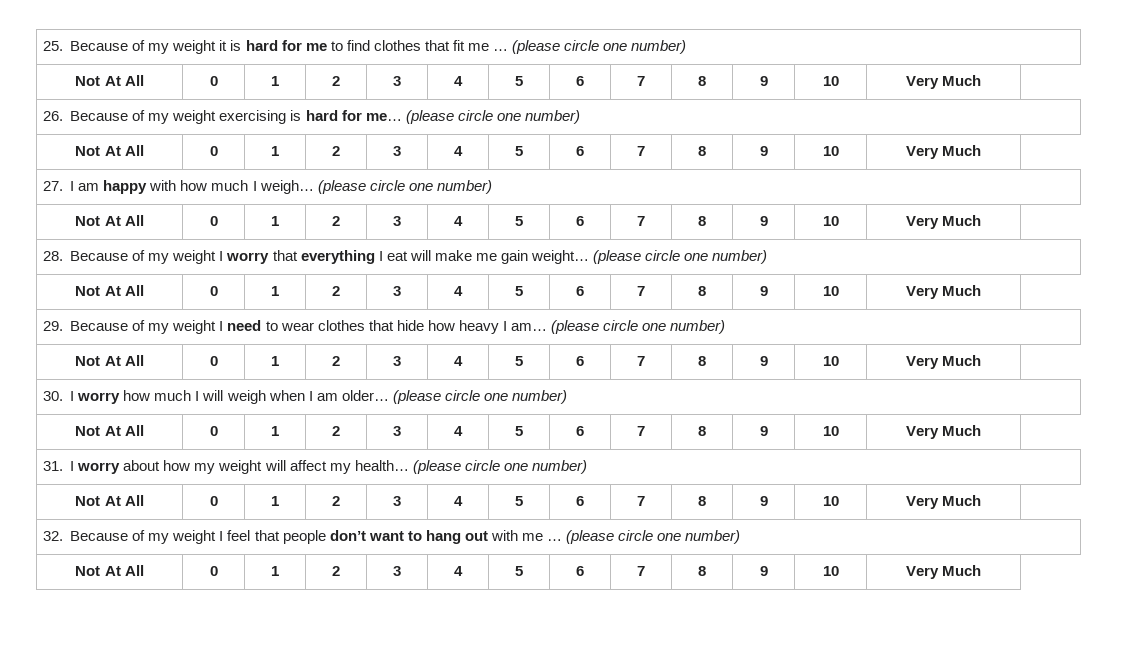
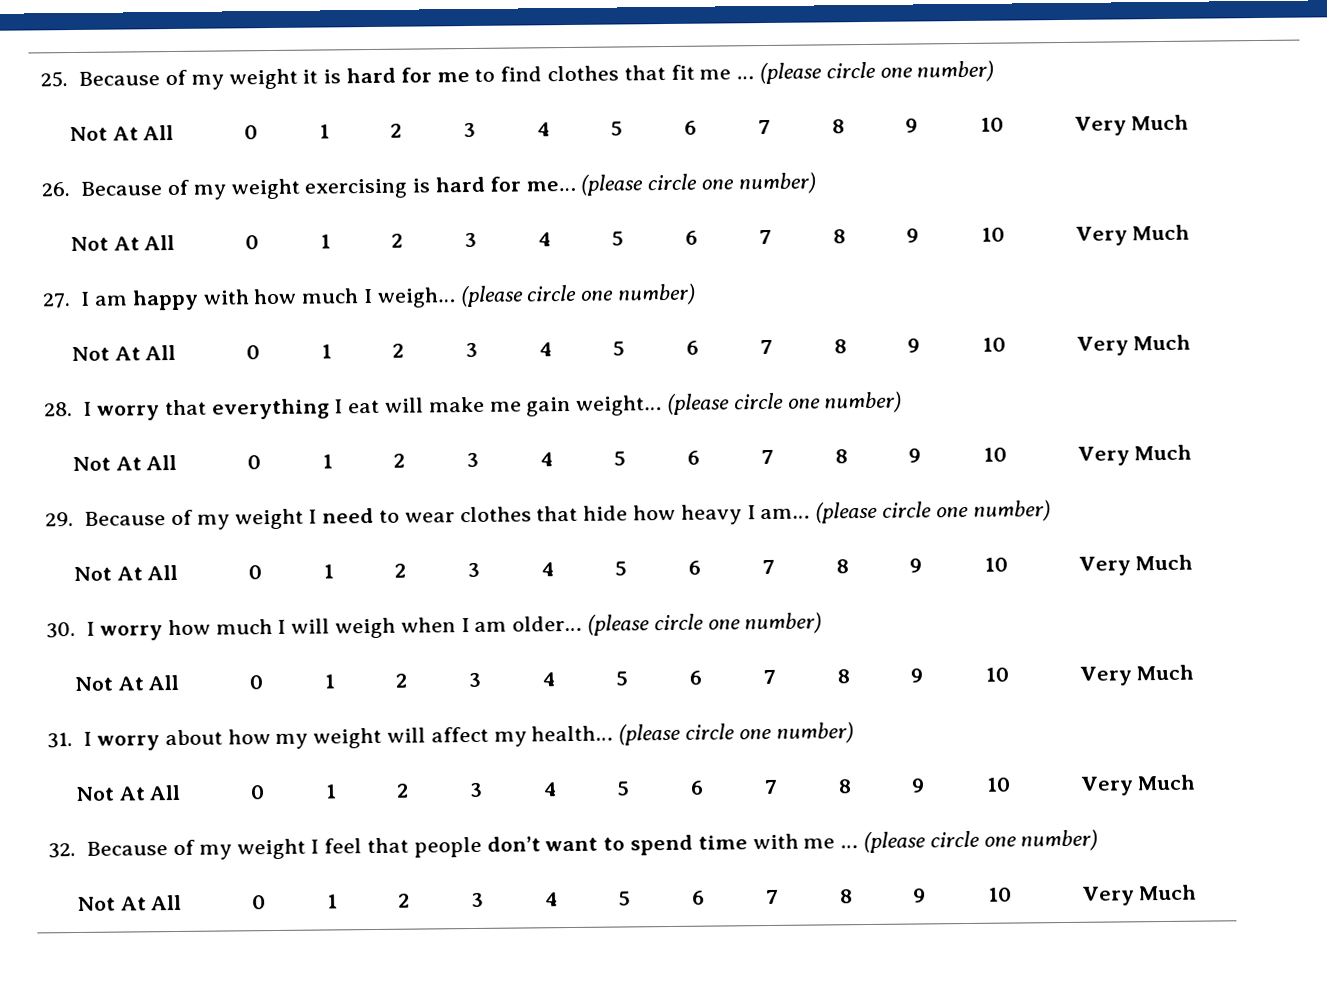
[70,250,217,264] Because of my weight -> (74, 409) none
[425,530,488,544] hang out -> [630,834,748,856] spend time

